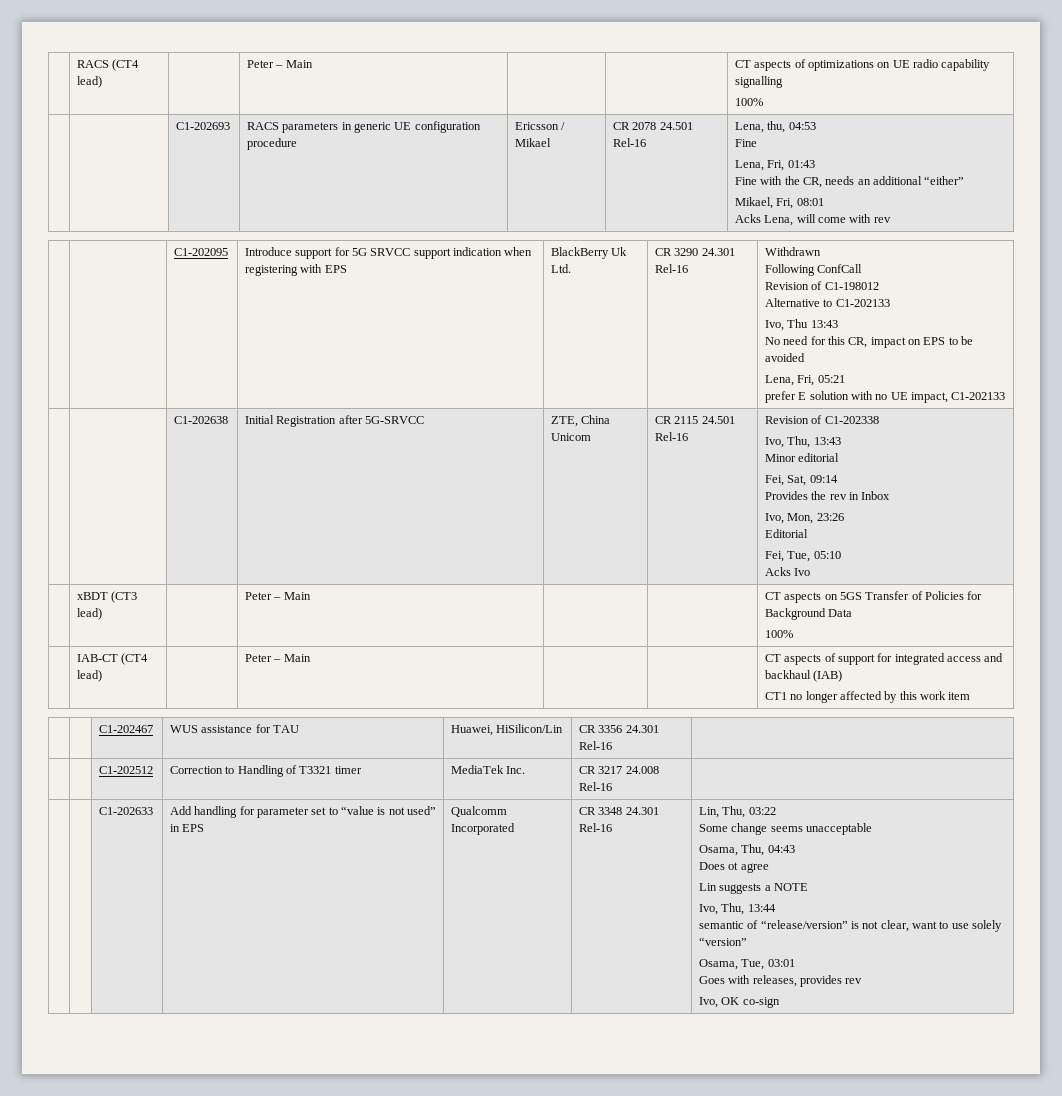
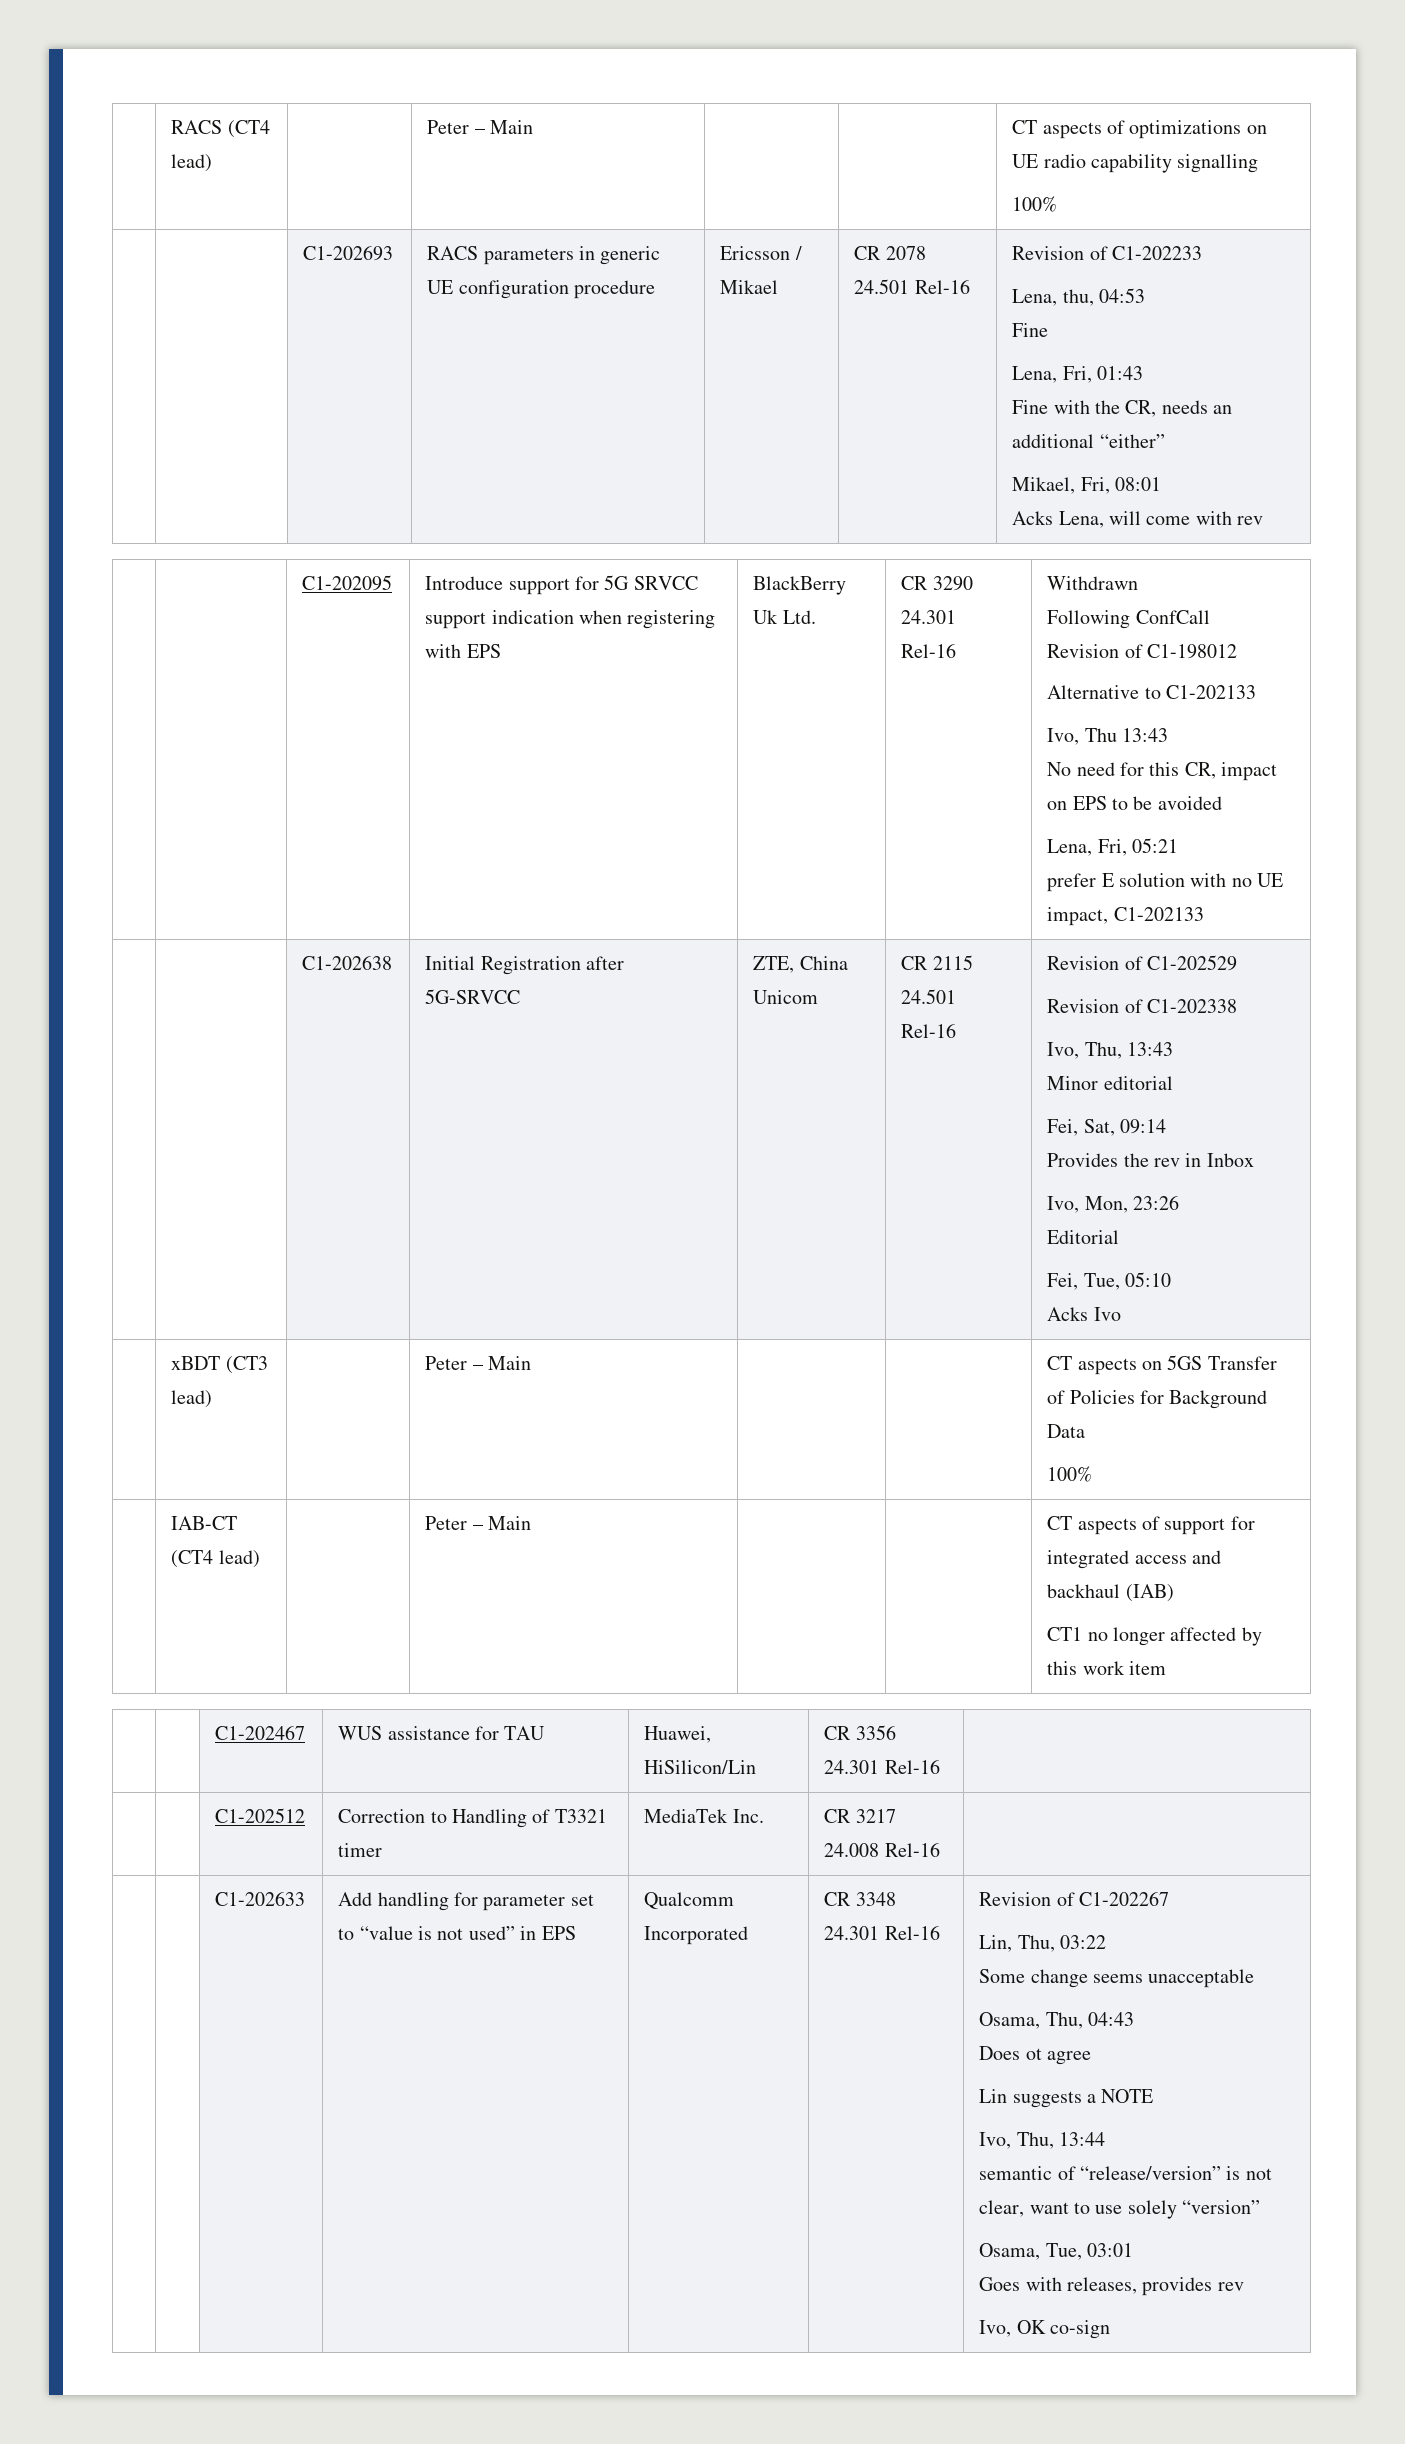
(646, 142) none -> [1012,246,1203,260] Revision of C1-202233 //
(823, 419) none -> [1147,955,1238,971] [1047,999,1143,1013] C1-202529 // Revision of
(612, 827) none -> [979,1891,1170,1906] Revision of C1-202267 //

